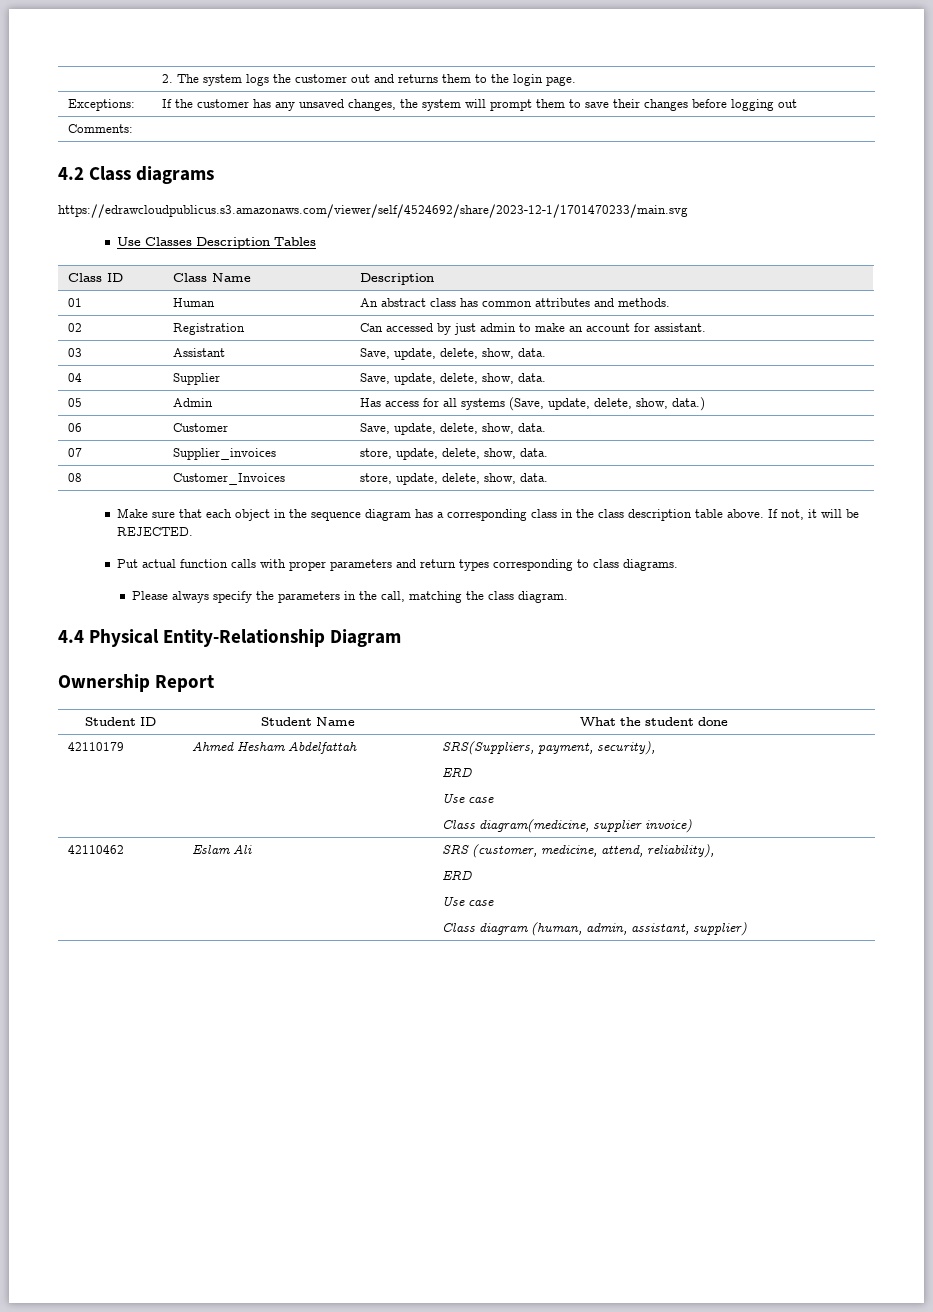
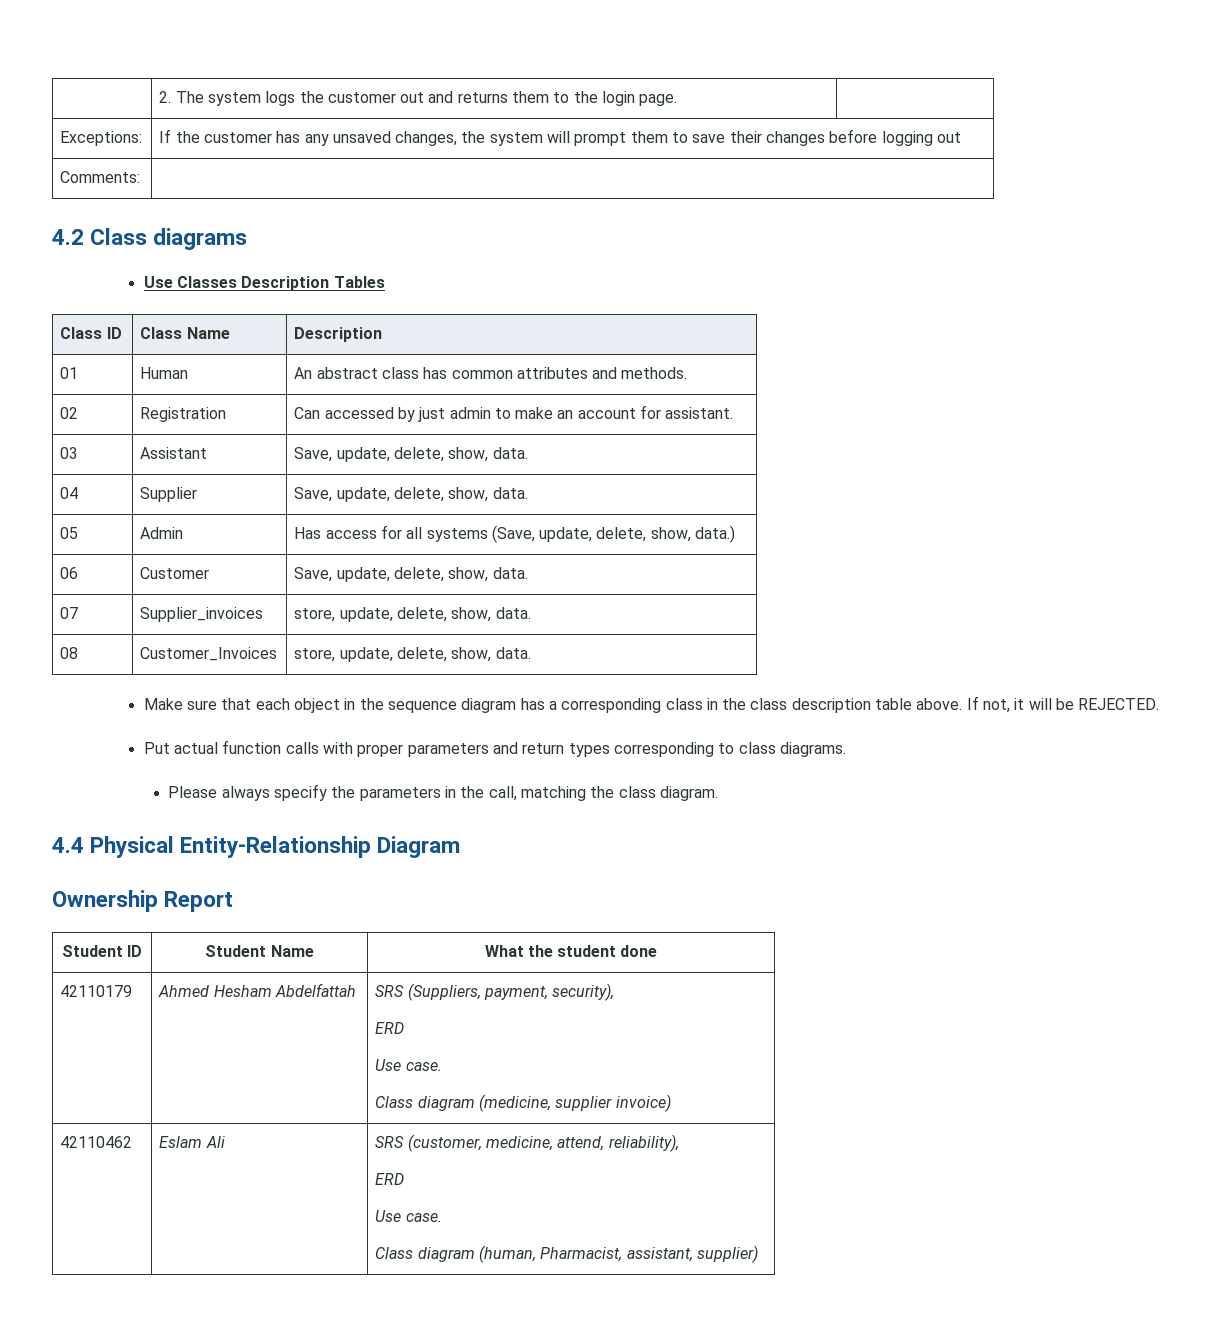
[58,204,688,218] // https://edrawcloudpublicus.s3.amazonaws.com/viewer/self/4524692/share/2023-12-1/1701470233/main.svg -> (248, 239) none
[441,741,534,755] SRS(Suppliers, -> [375,983,481,1001] SRS (Suppliers,
[467,797,494,803] [441,819,589,833] case // Class diagram(medicine, -> [405,1062,442,1071] [375,1094,551,1112] case. // Class diagram (medicine,
[467,900,494,906] case -> [405,1213,442,1222] case.
[585,923,627,935] admin, -> [540,1247,623,1262] Pharmacist,

